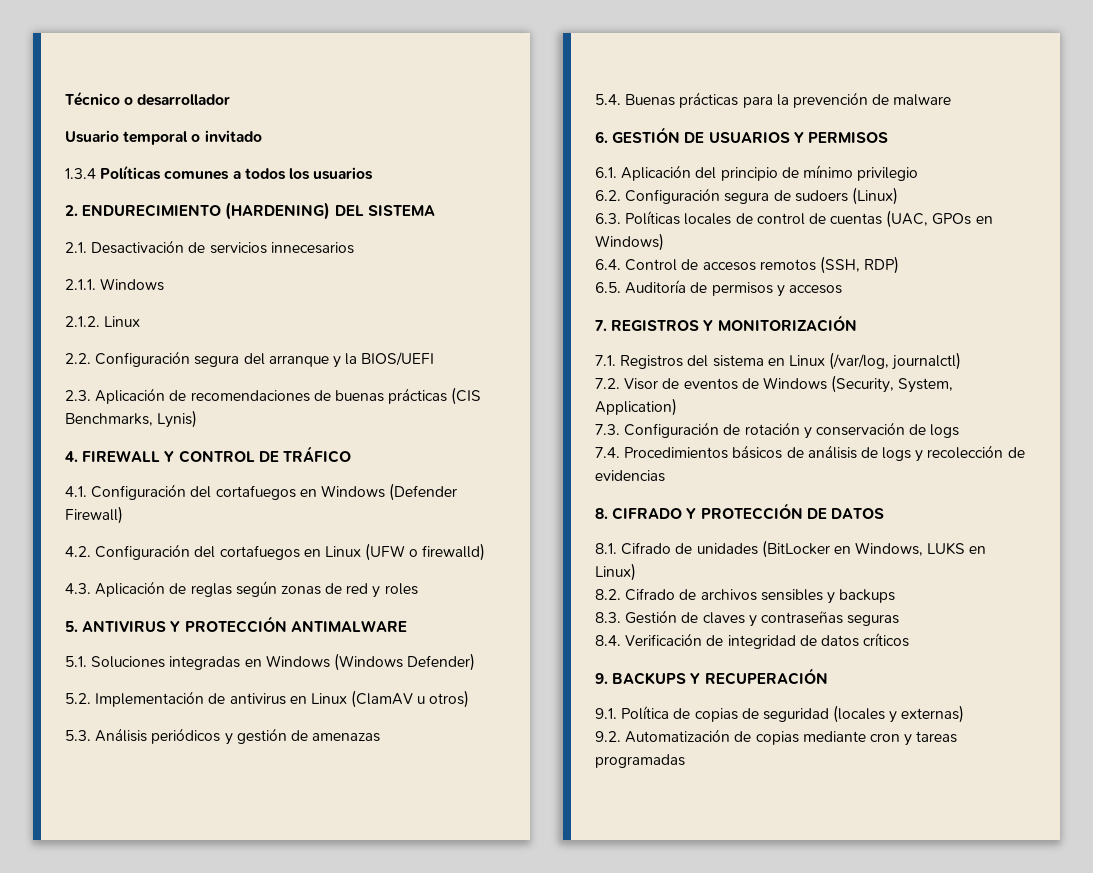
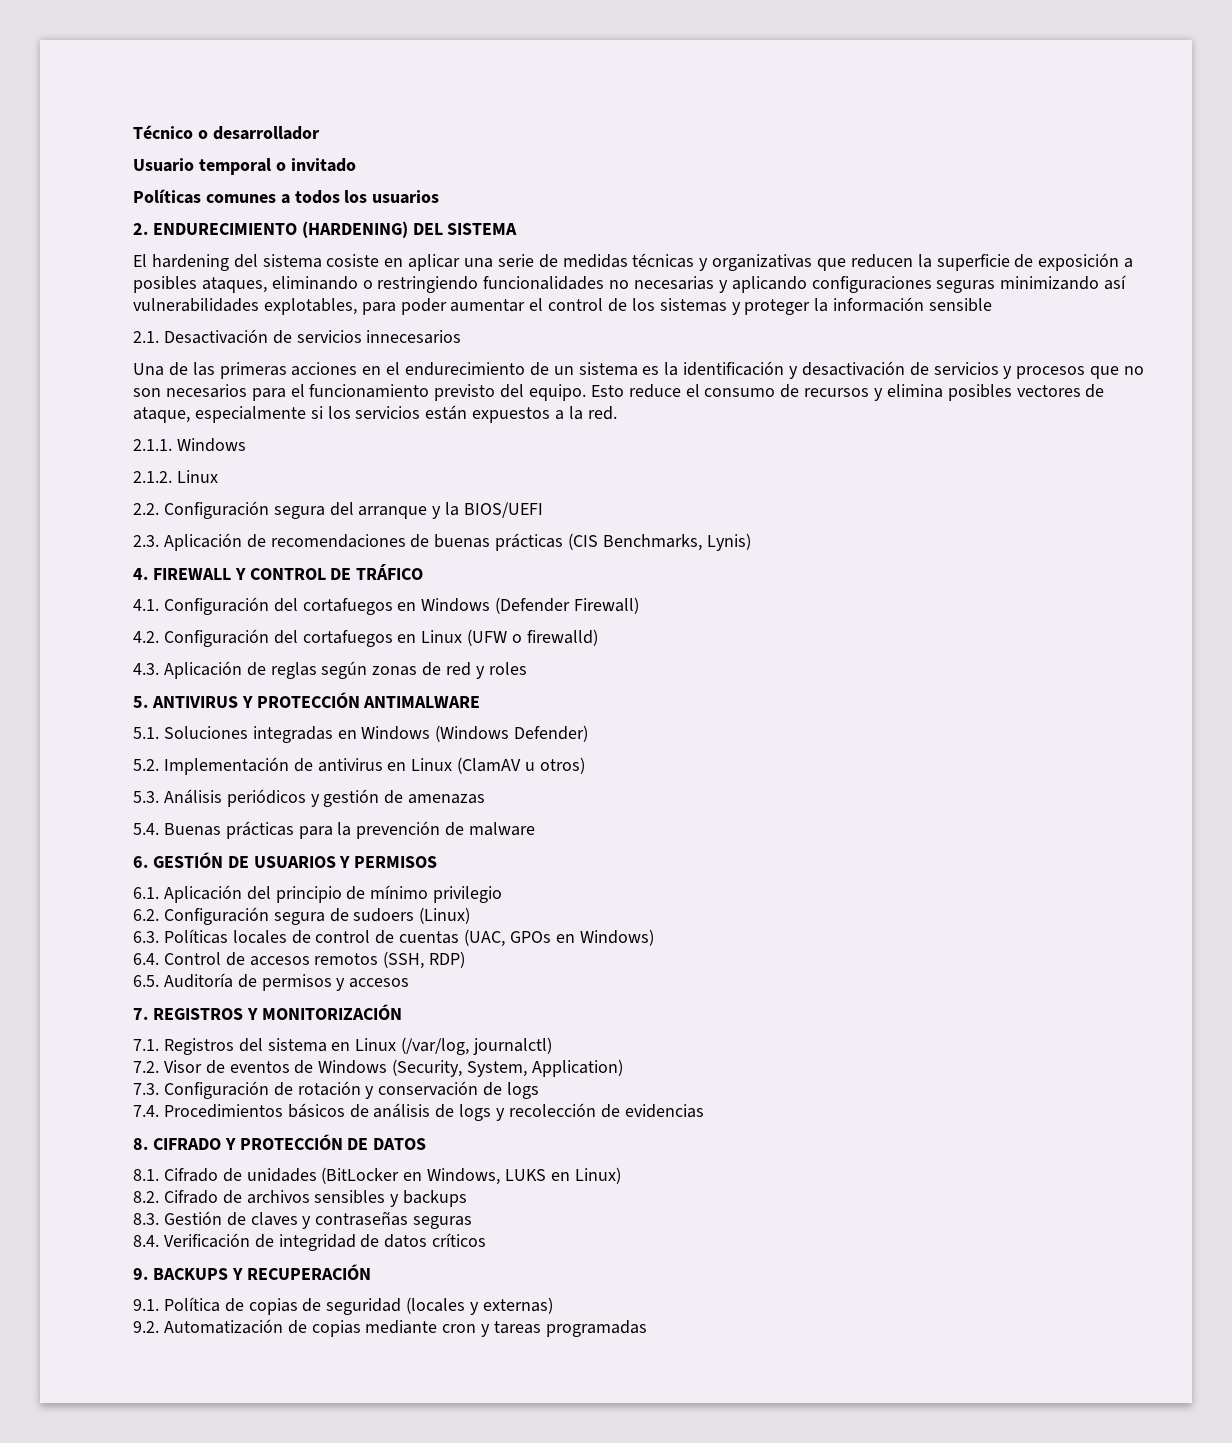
[65,168,96,179] 1.3.4 -> (356, 165) none
(435, 210) none -> [133,253,1134,271] [133,275,1127,293] [133,297,993,315] // El hardening del sistema cosiste en aplicar una serie de medidas técnicas y organizativas que reducen la superficie de exposición a posibles ataques, eliminando o restringiendo funcionalidades no necesarias y aplicando configuraciones seguras minimizando así vulnerabilidades explotables, para poder aumentar el control de los sistemas y proteger la información sensible
(354, 248) none -> [133,361,1145,379] [133,384,1105,401] [133,405,617,423] // Una de las primeras acciones en el endurecimiento de un sistema es la identificación y desactivación de servicios y procesos que no son necesarios para el funcionamiento previsto del equipo. Esto reduce el consumo de recursos y elimina posibles vectores de ataque, especialmente si los servicios están expuestos a la red.

